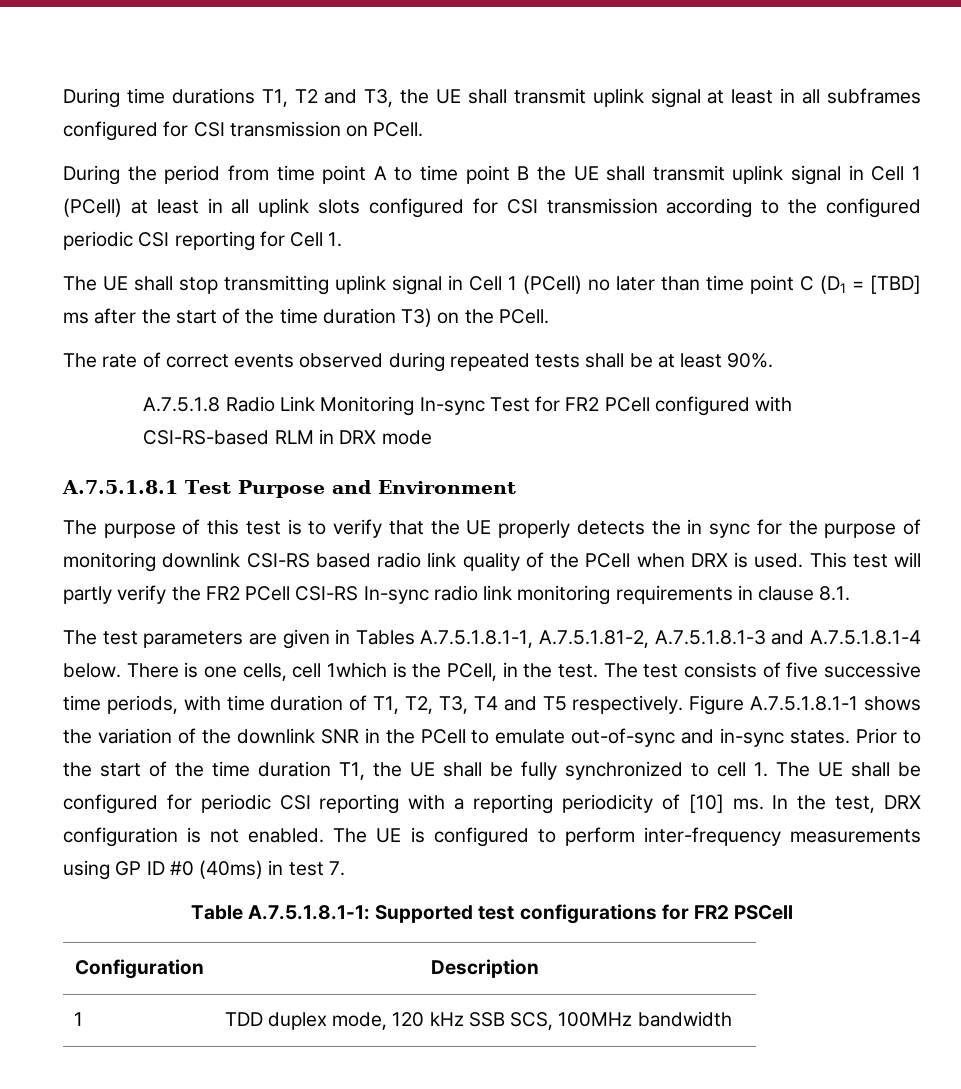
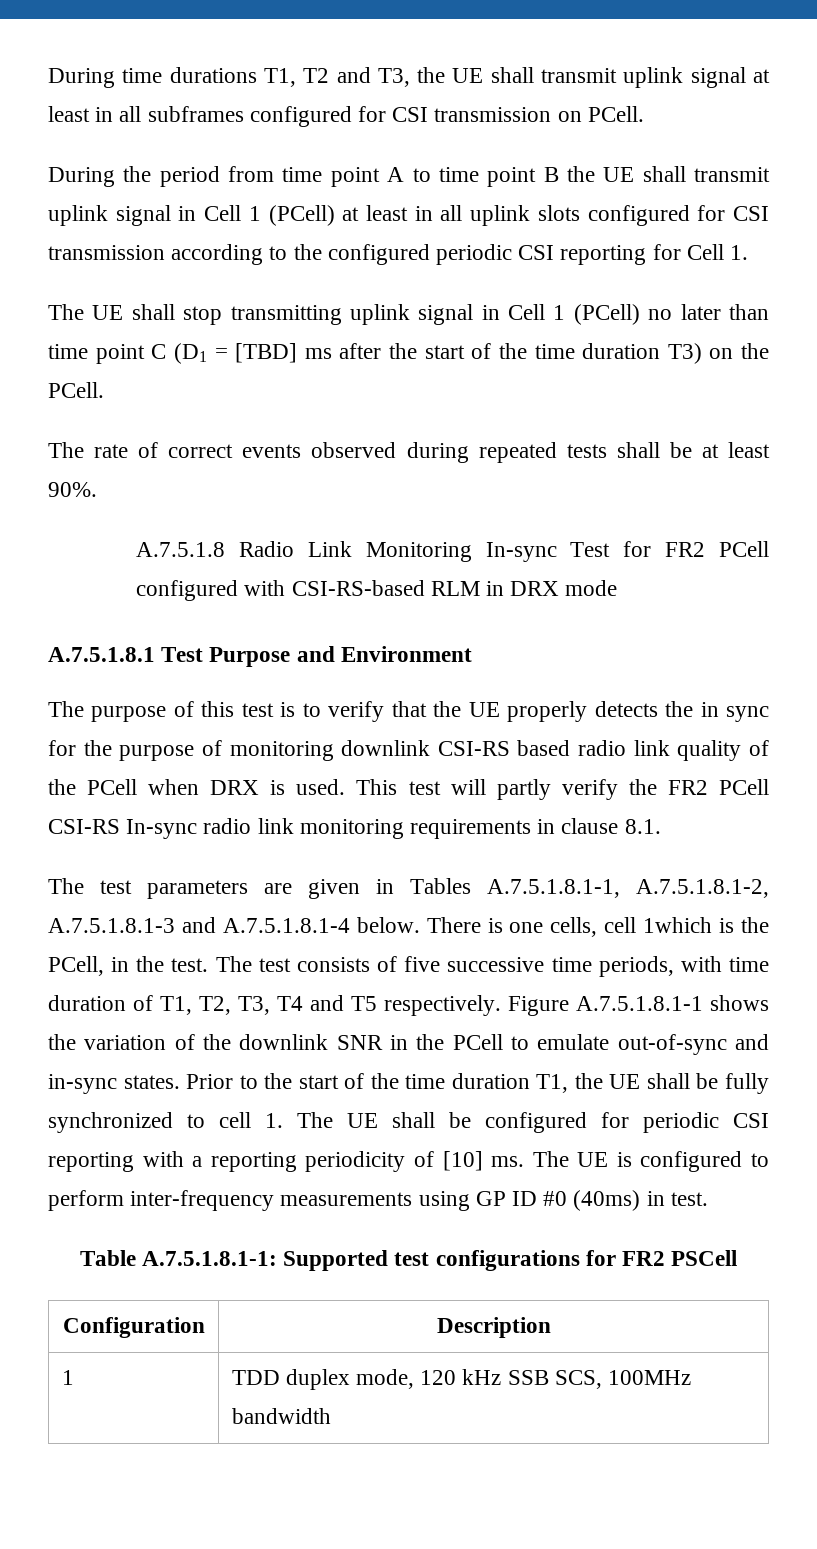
[539,630,650,648] A.7.5.1.81-2, -> [636,879,769,898] A.7.5.1.8.1-2,
[772,795,922,813] [63,827,325,847] In the test, DRX configuration is not enabled. -> (525, 1161) none
[288,861,345,876] test 7. -> [670,1192,708,1206] test.

